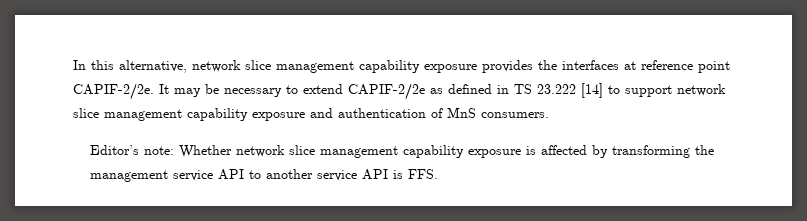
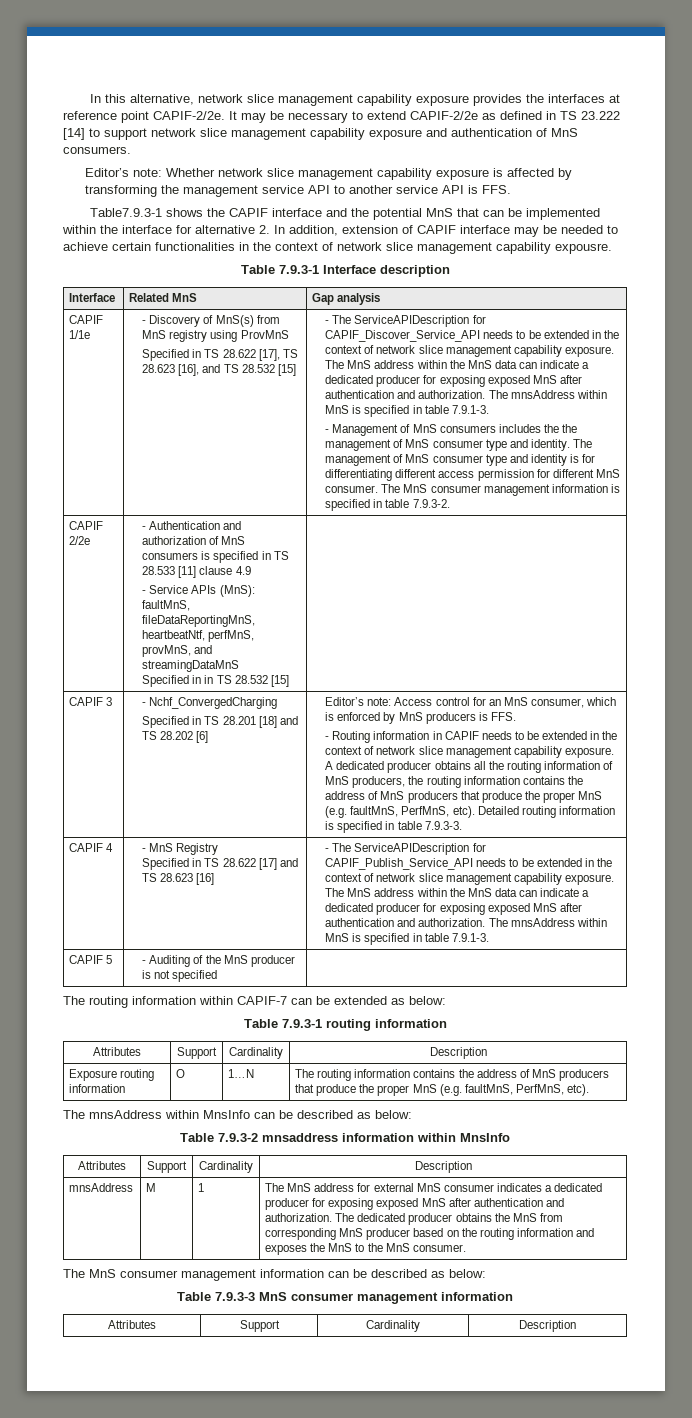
(439, 174) none -> [89,208,600,220] [62,225,618,237] [63,242,612,254] [240,265,450,277] [69,293,116,302] [129,293,198,302] [312,293,381,305] [69,315,104,324] [69,330,91,339] [142,315,280,327] [142,330,289,342] [142,349,298,361] [142,364,296,376] [325,315,486,327] [325,330,619,342] [325,345,614,357] [325,360,590,369] [325,375,582,387] [325,390,607,399] [325,405,489,417] [325,424,577,436] [325,439,592,451] [325,454,596,466] [325,469,620,481] [325,484,620,496] [325,499,450,511] [69,521,104,530] [69,536,91,545] [142,521,242,530] [142,536,246,545] [142,551,289,563] [142,566,251,578] [142,585,255,597] [142,600,191,611] [142,615,256,627] [142,630,255,642] [142,645,213,657] [142,660,240,672] [142,675,289,687] [69,697,113,706] [142,697,278,709] [142,716,298,728] [142,731,209,743] [325,697,617,708] [325,712,516,724] [325,731,618,743] [325,746,614,758] [325,761,614,773] [325,776,583,788] [325,791,603,803] [325,806,615,818] [325,821,462,833] [69,843,114,852] [142,843,219,855] [142,858,298,870] [142,873,215,885] [325,843,486,855] [325,858,612,870] [325,873,614,885] [325,888,590,897] [325,903,582,915] [325,918,607,927] [325,933,489,945] [69,955,113,964] [142,955,295,967] [142,970,218,982] [63,996,446,1008] [243,1019,447,1031] [93,1047,141,1056] [177,1047,217,1059] [229,1047,283,1059] [429,1047,487,1059] [69,1069,155,1081] [69,1084,126,1093] [176,1069,186,1078] [228,1069,255,1078] [295,1069,609,1081] [295,1084,589,1096] [63,1110,412,1119] [180,1133,510,1142] [78,1161,126,1170] [147,1161,187,1173] [199,1161,253,1173] [414,1161,472,1173] [69,1183,134,1192] [146,1183,157,1192] [198,1183,205,1192] [265,1183,603,1192] [265,1198,564,1210] [265,1213,563,1225] [265,1228,594,1240] [265,1243,466,1255] [63,1269,486,1281] [177,1292,513,1304] [108,1320,156,1329] [239,1320,280,1332] [366,1320,420,1332] [519,1320,576,1332] // Table7.9.3-1 shows the CAPIF interface and the potential MnS that can be implemented within the interface for alternative 2. In addition, extension of CAPIF interface may be needed to achieve certain functionalities in the context of network slice management capability expousre. // Table 7.9.3-1 Interface description // Interface | Related MnS | Gap analysis // CAPIF 1/1e | - Discovery of MnS(s) from MnS registry using ProvMnS // Specified in TS 28.622 [17], TS 28.623 [16], and TS 28.532 [15] | - The ServiceAPIDescription for CAPIF_Discover_Service_API needs to be extended in the context of network slice management capability exposure. The MnS address within the MnS data can indicate a dedicated producer for exposing exposed MnS after authentication and authorization. The mnsAddress within MnS is specified in table 7.9.1-3. // - Management of MnS consumers includes the the management of MnS consumer type and identity. The management of MnS consumer type and identity is for differentiating different access permission for different MnS consumer. The MnS consumer management information is specified in table 7.9.3-2. // CAPIF 2/2e | - Authentication and authorization of MnS consumers is specified in TS 28.533 [11] clause 4.9 // - Service APIs (MnS): faultMnS, fileDataReportingMnS, heartbeatNtf, perfMnS, provMnS, and streamingDataMnS // Specified in in TS 28.532 [15] | // CAPIF 3 | - Nchf_ConvergedCharging // Specified in TS 28.201 [18] and TS 28.202 [6] | Editor’s note: Access control for an MnS consumer, which is enforced by MnS producers is FFS. // - Routing information in CAPIF needs to be extended in the context of network slice management capability exposure. A dedicated producer obtains all the routing information of MnS producers, the routing information contains the address of MnS producers that produce the proper MnS (e.g. faultMnS, PerfMnS, etc). Detailed routing information is specified in table 7.9.3-3. // CAPIF 4 | - MnS Registry // Specified in TS 28.622 [17] and TS 28.623 [16] | - The ServiceAPIDescription for CAPIF_Publish_Service_API needs to be extended in the context of network slice management capability exposure. The MnS address within the MnS data can indicate a dedicated producer for exposing exposed MnS after authentication and authorization. The mnsAddress within MnS is specified in table 7.9.1-3. // CAPIF 5 | - Auditing of the MnS producer is not specified | // The routing information within CAPIF-7 can be extended as below: // Table 7.9.3-1 routing information // Attributes | Support | Cardinality | Description // Exposure routing information | O | 1…N | The routing information contains the address of MnS producers that produce the proper MnS (e.g. faultMnS, PerfMnS, etc). // The mnsAddress within MnsInfo can be described as below: // Table 7.9.3-2 mnsaddress information within MnsInfo // Attributes | Support | Cardinality | Description // mnsAddress | M | 1 | The MnS address for external MnS consumer indicates a dedicated producer for exposing exposed MnS after authentication and authorization. The dedicated producer obtains the MnS from corresponding MnS producer based on the routing information and exposes the MnS to the MnS consumer. // The MnS consumer management information can be described as below: // Table 7.9.3-3 MnS consumer management information // Attributes | Support | Cardinality | Description

